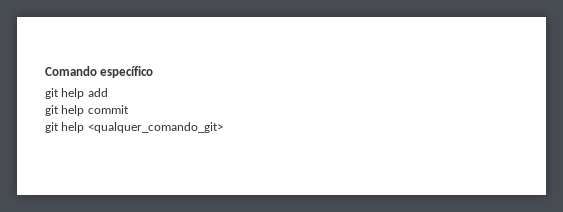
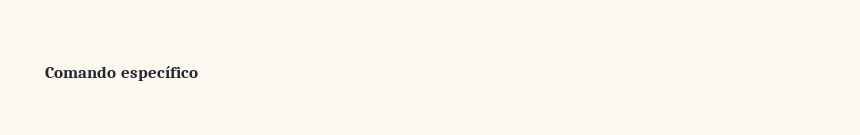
[45,88,108,99] [45,105,129,116] [45,122,223,133] // git help add // git help commit // git help <qualquer_comando_git> -> (198, 73) none

